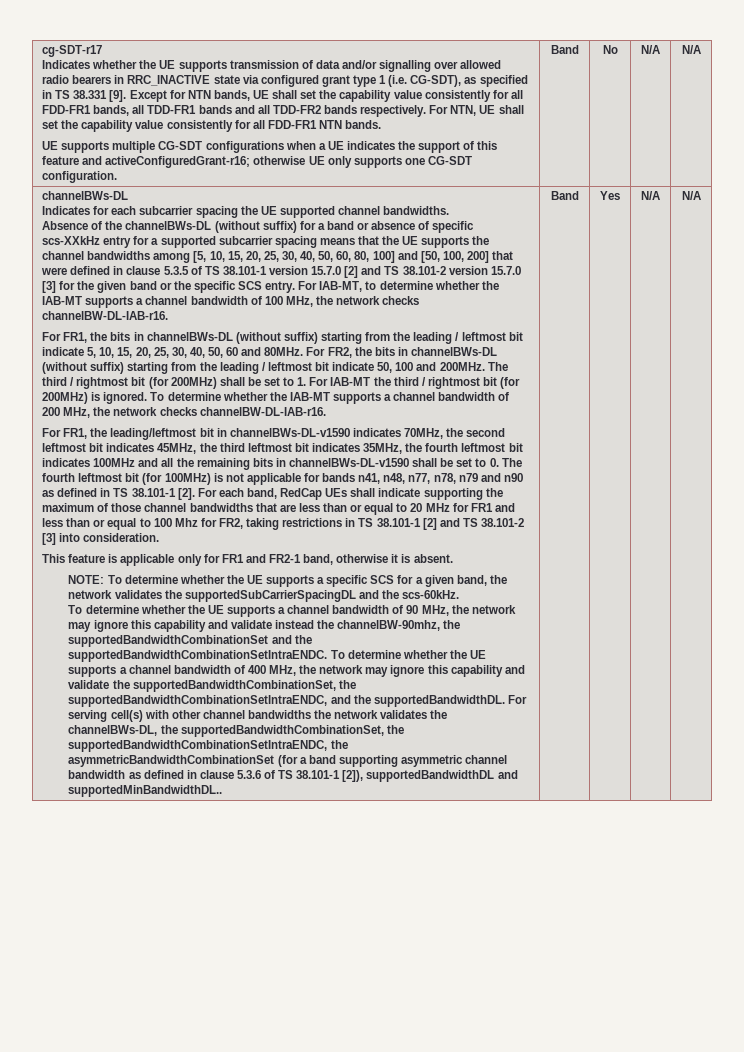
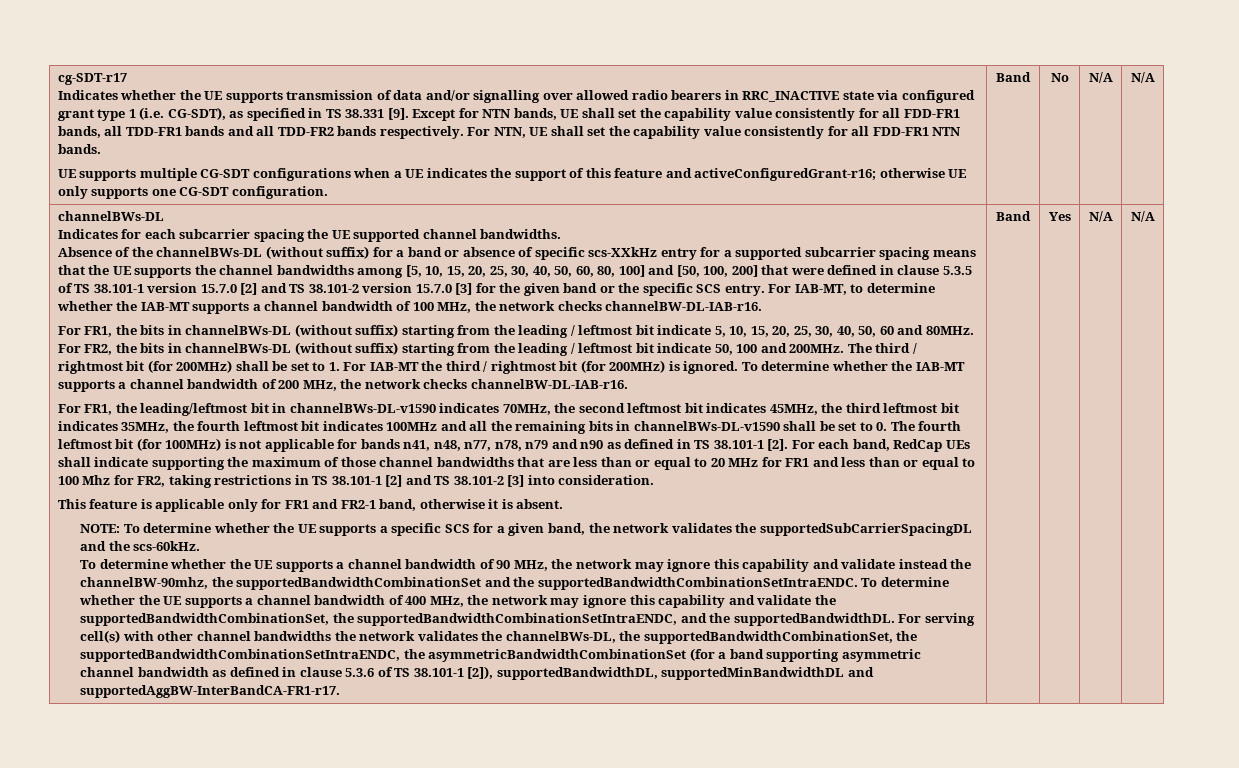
[366,770,518,782] [68,785,223,797] supportedBandwidthDL and supportedMinBandwidthDL.. -> [496,667,874,680] [80,685,341,698] supportedBandwidthDL, supportedMinBandwidthDL and supportedAggBW-InterBandCA-FR1-r17.

